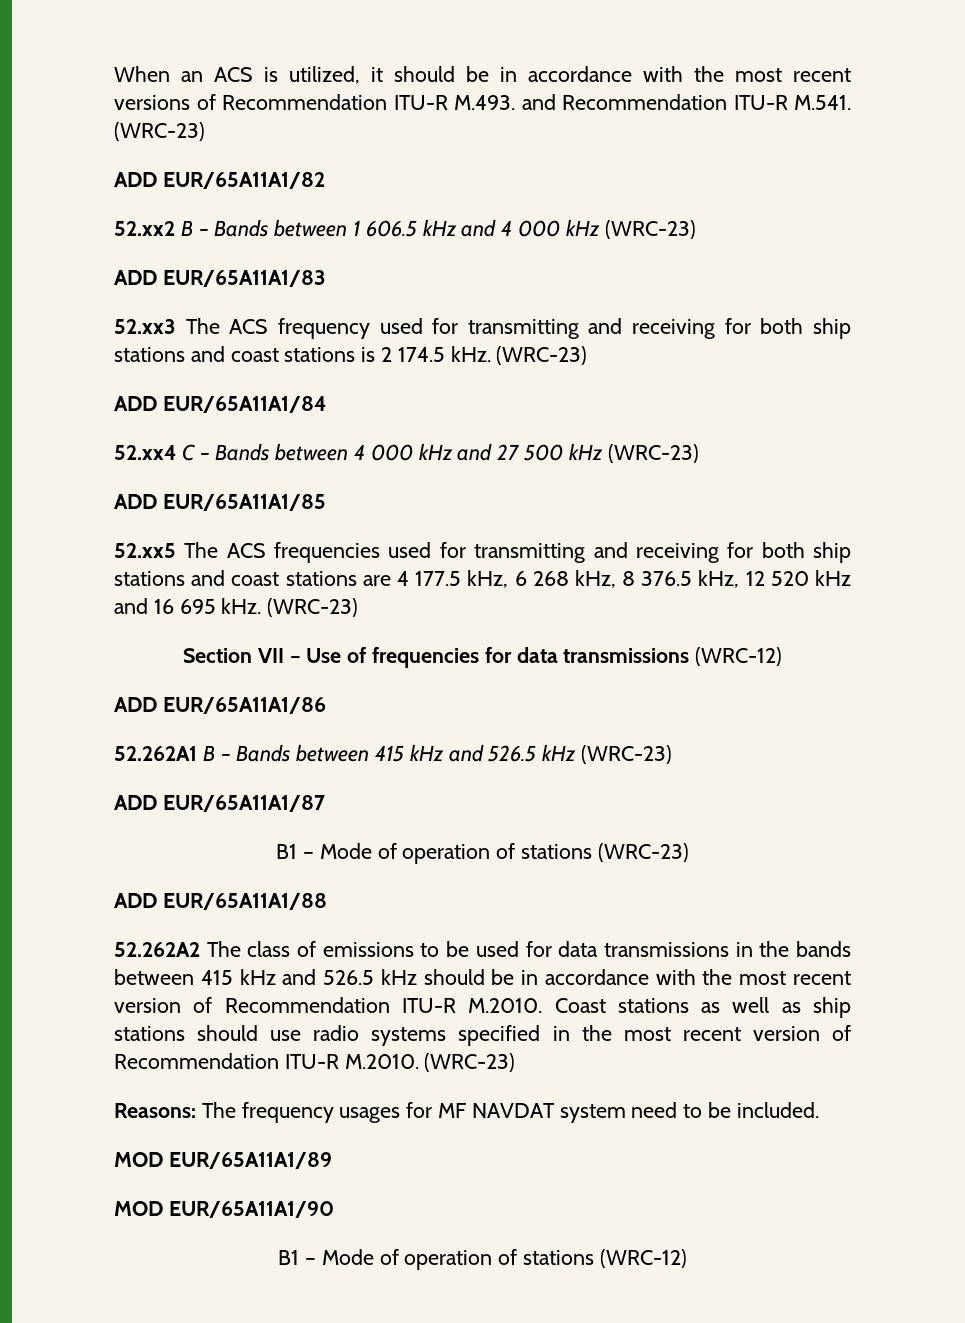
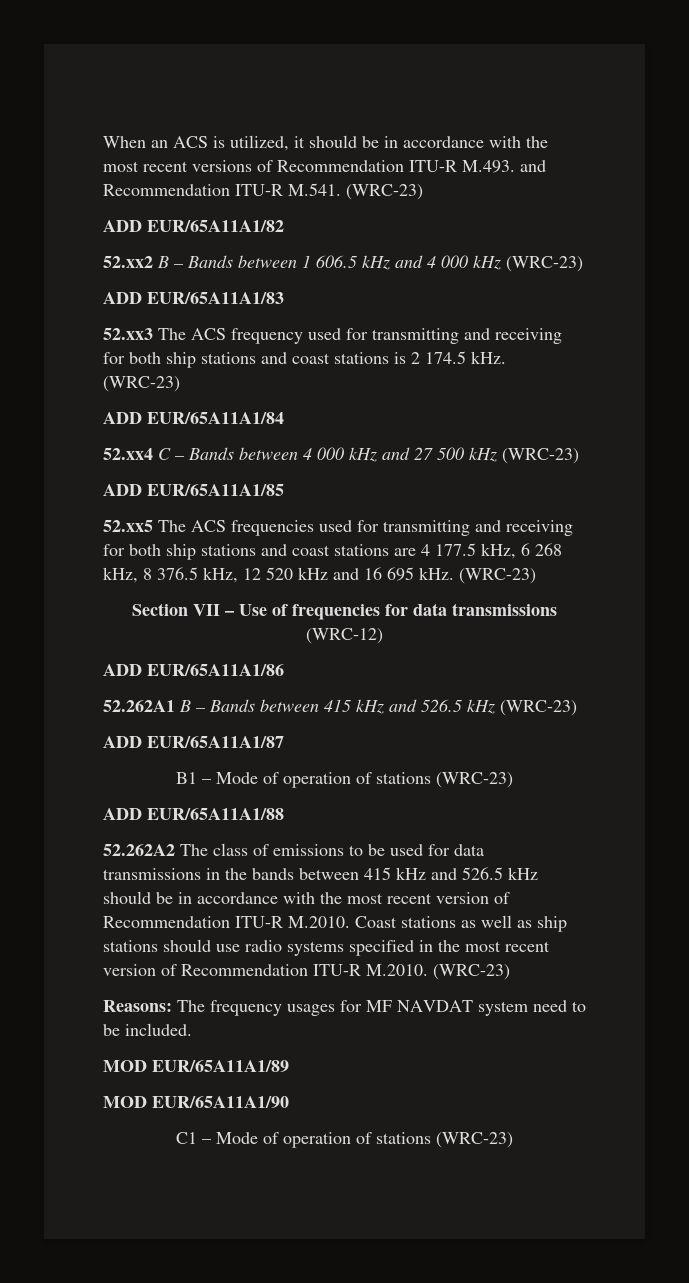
[278,1249,687,1270] B1 – Mode of operation of stations (WRC-12) -> [176,1132,513,1148] C1 – Mode of operation of stations (WRC-23)

